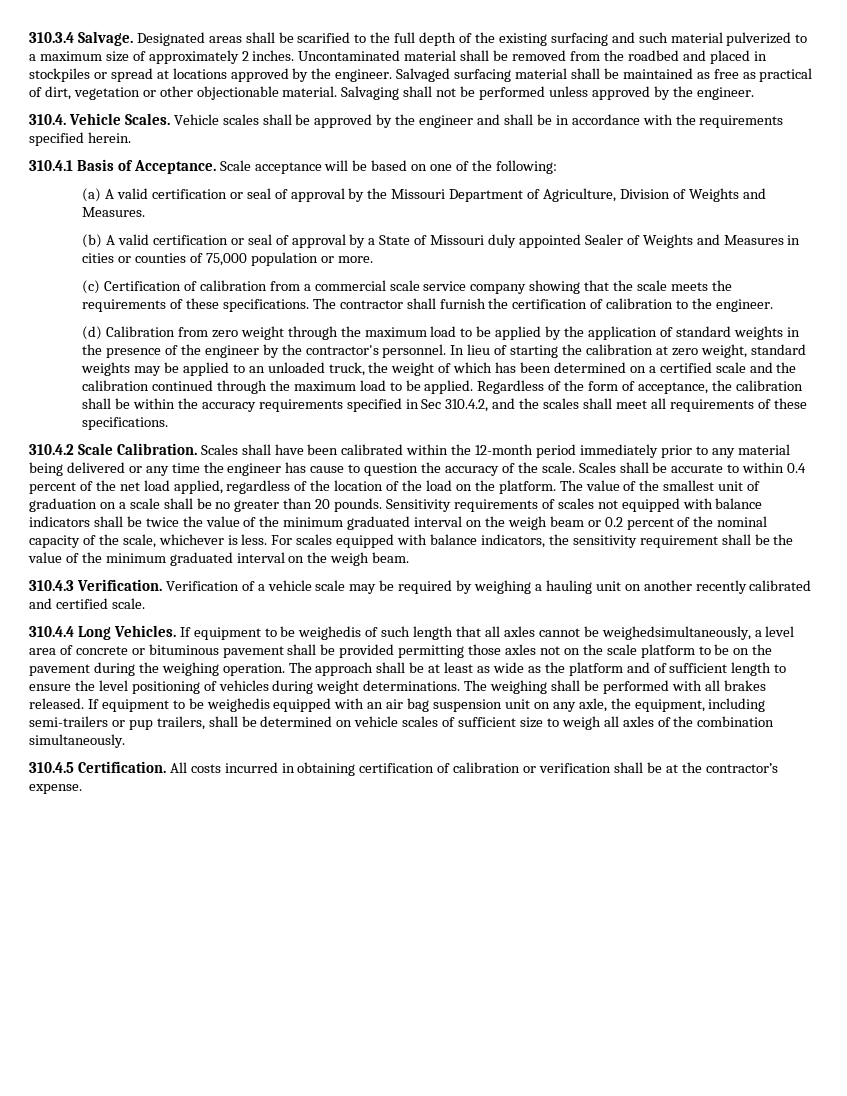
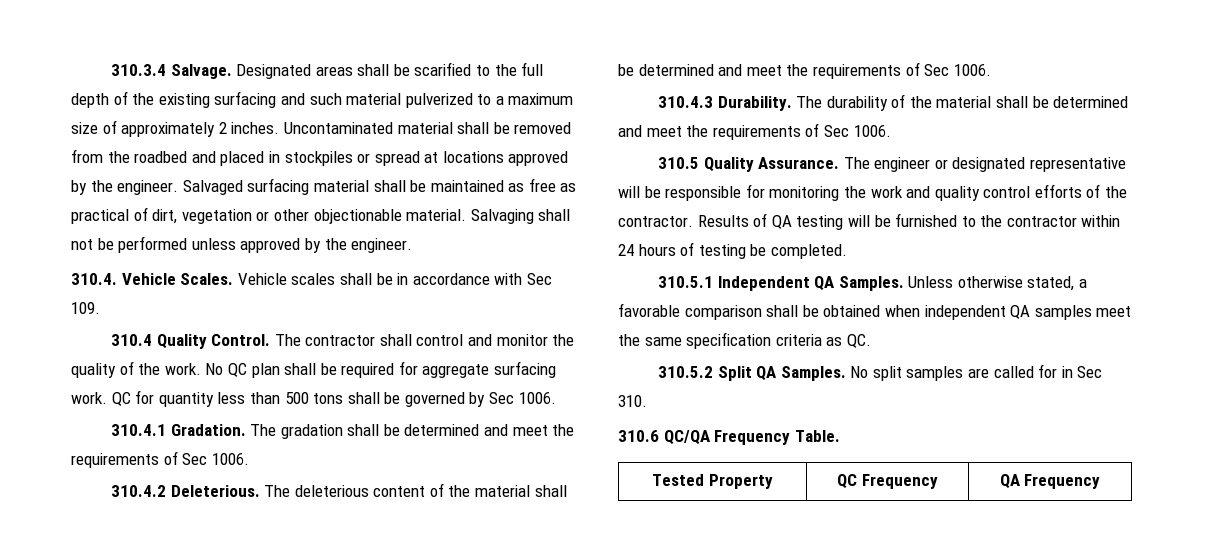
[314,114,784,128] [29,132,131,146] [29,159,557,174] [82,188,766,202] [82,207,146,217] [82,234,801,248] [82,252,373,266] [82,280,732,294] [82,298,773,312] [82,326,800,340] [82,344,806,358] [81,362,797,376] [82,380,803,394] [82,398,807,412] [82,417,169,430] [29,443,790,458] [29,462,807,476] [29,480,761,494] [29,498,763,512] [29,516,768,530] [29,534,794,548] [28,552,410,566] [29,579,812,594] [29,598,145,609] [29,625,795,640] [29,644,773,658] [29,662,787,676] [29,680,766,694] [29,698,766,712] [29,716,775,730] [29,734,125,748] [29,761,778,776] [29,784,82,794] approved by the engineer and shall be in accordance with the requirements specified herein. // 310.4.1 Basis of Acceptance. Scale acceptance will be based on one of the following: // (a) A valid certification or seal of approval by the Missouri Department of Agriculture, Division of Weights and Measures. // (b) A valid certification or seal of approval by a State of Missouri duly appointed Sealer of Weights and Measures in cities or counties of 75,000 population or more. // (c) Certification of calibration from a commercial scale service company showing that the scale meets the requirements of these specifications. The contractor shall furnish the certification of calibration to the engineer. // (d) Calibration from zero weight through the maximum load to be applied by the application of standard weights in the presence of the engineer by the contractor's personnel. In lieu of starting the calibration at zero weight, standard weights may be applied to an unloaded truck, the weight of which has been determined on a certified scale and the calibration continued through the maximum load to be applied. Regardless of the form of acceptance, the calibration shall be within the accuracy requirements specified in Sec 310.4.2, and the scales shall meet all requirements of these specifications. // 310.4.2 Scale Calibration. Scales shall have been calibrated within the 12-month period immediately prior to any material being delivered or any time the engineer has cause to question the accuracy of the scale. Scales shall be accurate to within 0.4 percent of the net load applied, regardless of the location of the load on the platform. The value of the smallest unit of graduation on a scale shall be no greater than 20 pounds. Sensitivity requirements of scales not equipped with balance indicators shall be twice the value of the minimum graduated interval on the weigh beam or 0.2 percent of the nominal capacity of the scale, whichever is less. For scales equipped with balance indicators, the sensitivity requirement shall be the value of the minimum graduated interval on the weigh beam. // 310.4.3 Verification. Verification of a vehicle scale may be required by weighing a hauling unit on another recently calibrated and certified scale. // 310.4.4 Long Vehicles. If equipment to be weighedis of such length that all axles cannot be weighedsimultaneously, a level area of concrete or bituminous pavement shall be provided permitting those axles not on the scale platform to be on the pavement during the weighing operation. The approach shall be at least as wide as the platform and of sufficient length to ensure the level positioning of vehicles during weight determinations. The weighing shall be performed with all brakes released. If equipment to be weighedis equipped with an air bag suspension unit on any axle, the equipment, including semi-trailers or pup trailers, shall be determined on vehicle scales of sufficient size to weigh all axles of the combination simultaneously. // 310.4.5 Certification. All costs incurred in obtaining certification of calibration or verification shall be at the contractor’s expense. -> [397,273,552,285] [71,302,100,314] [110,334,575,349] [71,361,557,378] [71,390,556,407] [110,424,575,439] [71,451,249,468] [110,483,567,497] [618,62,991,79] [657,94,1129,111] [618,123,891,140] [657,157,1127,172] [618,184,1128,201] [618,213,1121,230] [618,242,847,259] [657,276,1088,291] [618,303,1132,320] [618,332,871,349] [657,364,1103,381] [618,395,647,407] [618,430,840,445] [652,474,773,489] [837,474,938,489] [999,474,1101,489] in accordance with Sec 109. // 310.4 Quality Control. The contractor shall control and monitor the quality of the work. No QC plan shall be required for aggregate surfacing work. QC for quantity less than 500 tons shall be governed by Sec 1006. // 310.4.1 Gradation. The gradation shall be determined and meet the requirements of Sec 1006. // 310.4.2 Deleterious. The deleterious content of the material shall be determined and meet the requirements of Sec 1006. // 310.4.3 Durability. The durability of the material shall be determined and meet the requirements of Sec 1006. // 310.5 Quality Assurance. The engineer or designated representative will be responsible for monitoring the work and quality control efforts of the contractor. Results of QA testing will be furnished to the contractor within 24 hours of testing be completed. // 310.5.1 Independent QA Samples. Unless otherwise stated, a favorable comparison shall be obtained when independent QA samples meet the same specification criteria as QC. // 310.5.2 Split QA Samples. No split samples are called for in Sec 310. // 310.6 QC/QA Frequency Table. // Tested Property | QC Frequency | QA Frequency

